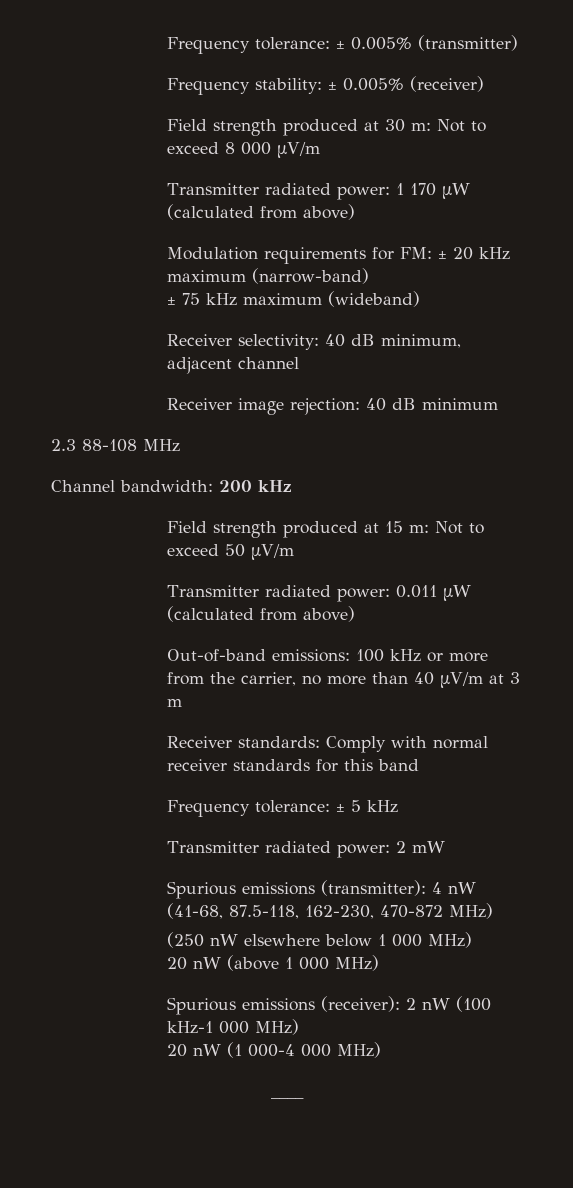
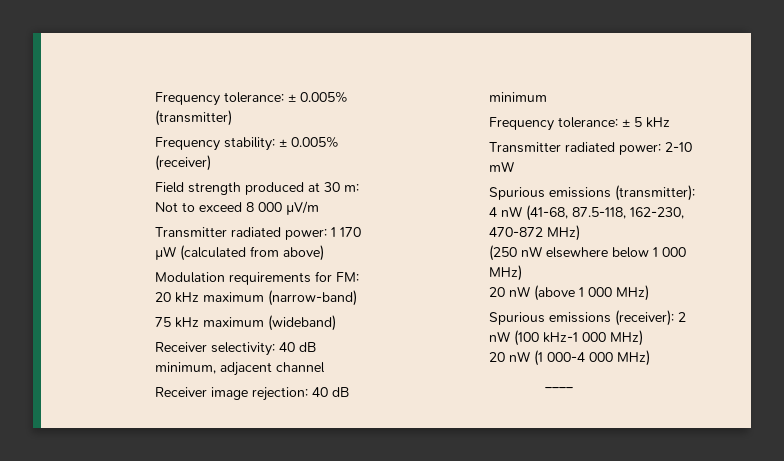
[437,251,447,259] ± -> (360, 277) none
[166,297,176,305] ± -> (358, 298) none
[51,439,180,452] [51,480,291,492] [166,521,484,538] [166,544,294,560] [166,585,471,602] [166,606,355,622] [166,649,488,662] [166,672,520,688] [166,698,182,707] [166,736,488,753] [166,759,419,772] // 2.3 88-108 MHz // Channel bandwidth: 200 kHz // Field strength produced at 15 m: Not to exceed 50 µV/m // Transmitter radiated power: 0.011 µW (calculated from above) // Out-of-band emissions: 100 kHz or more from the carrier, no more than 40 µV/m at 3 m // Receiver standards: Comply with normal receiver standards for this band -> (548, 97) none
[395,841,406,853] 2 -> [665,142,693,152] 2-10

